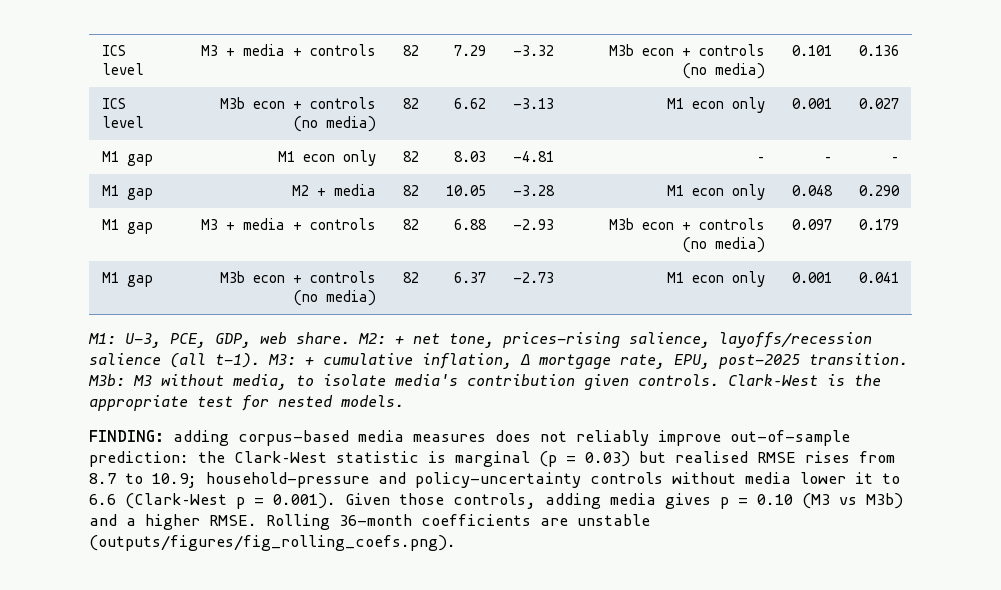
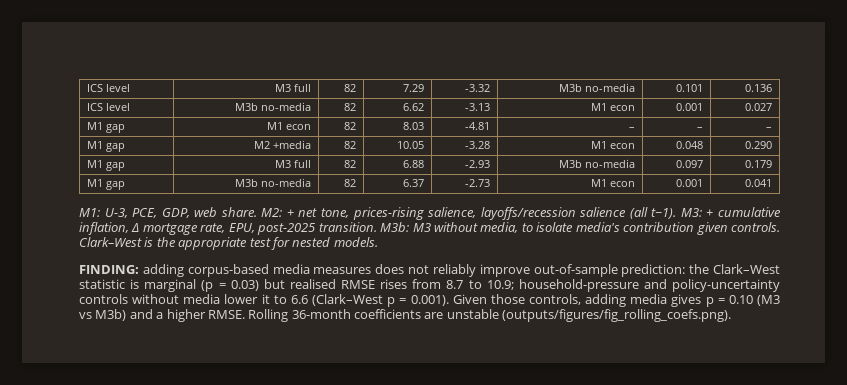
[226,44,377,56] + media + controls -> [293,84,311,92] full
[642,44,766,56] [683,63,766,79] econ + controls (no media) -> [584,83,635,92] no-media
[253,97,377,109] [294,116,377,132] econ + controls (no media) -> [260,102,311,111] no-media
[732,97,766,113] only -> (635, 108) none
[343,150,377,166] only -> (311, 127) none
[317,184,377,196] + media -> [272,140,311,149] +media
[732,184,766,200] only -> (635, 146) none
[226,218,377,230] + media + controls -> [293,160,311,168] full
[642,218,766,230] [683,237,766,253] econ + controls (no media) -> [584,159,635,168] no-media
[253,271,377,283] [294,290,377,306] econ + controls (no media) -> [260,178,311,187] no-media
[732,271,766,287] only -> (635, 184) none

